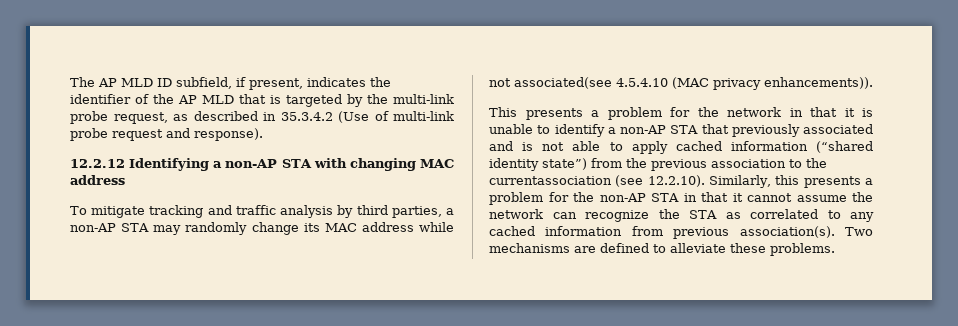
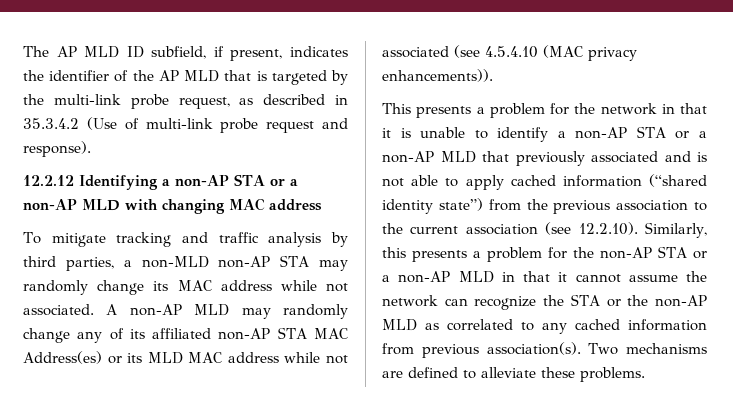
(312, 163) none -> [269,179,298,186] [23,199,120,211] or a non-AP MLD
(455, 211) none -> [141,256,209,268] non-MLD
[514,77,612,89] associated(see -> [23,304,348,319] [23,327,348,343] [23,351,348,364] [382,45,480,58] associated. A non-AP MLD may randomly change any of its affiliated non-AP STA MAC Address(es) or its MLD MAC address while not associated (see
(699, 129) none -> [675,131,707,139] [382,151,476,163] or a non-AP MLD
[489,176,612,185] currentassociation -> [410,224,538,235] current association
(679, 197) none -> [693,251,707,259] [382,271,494,283] or a non-AP MLD
(717, 214) none -> [606,295,707,307] [382,319,417,331] or the non-AP MLD

